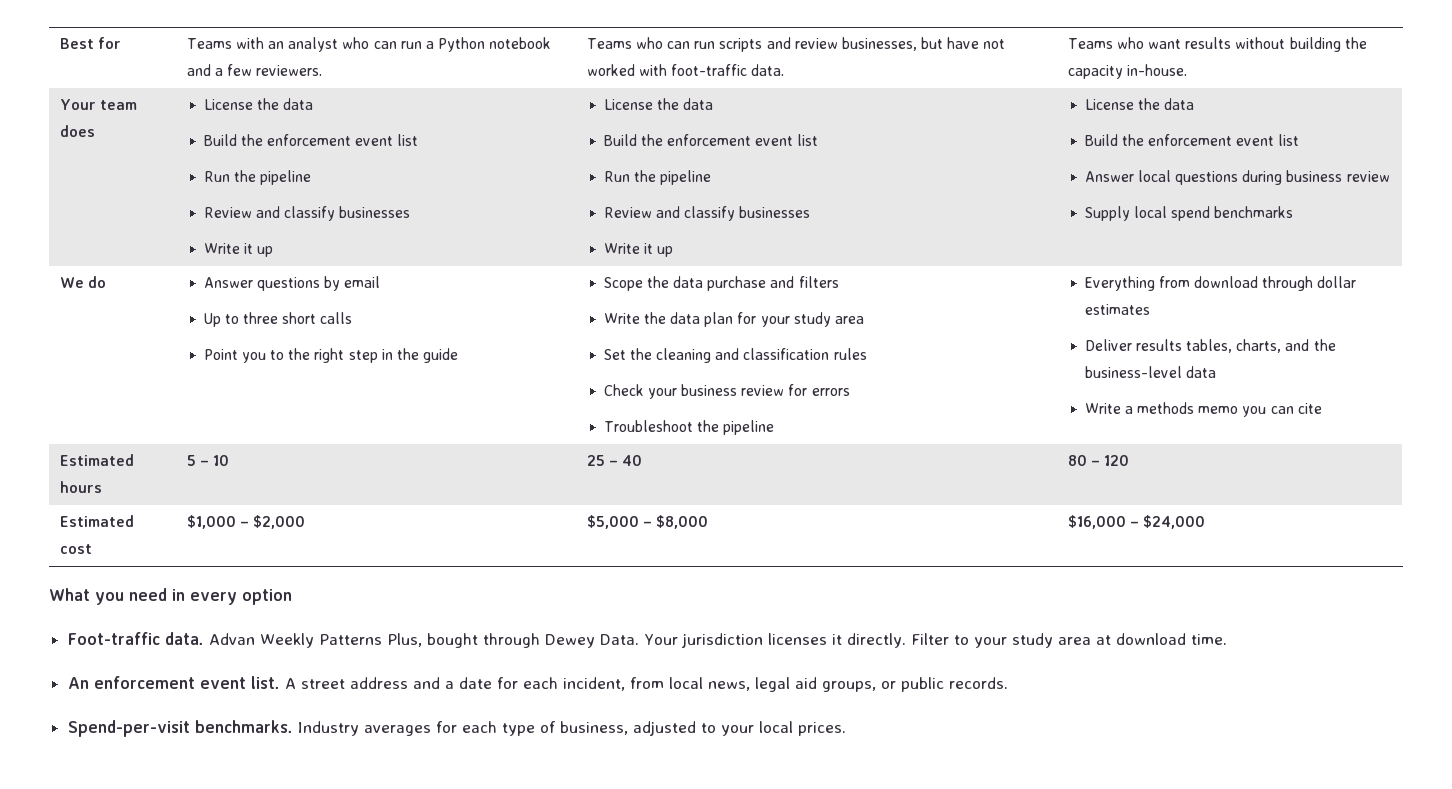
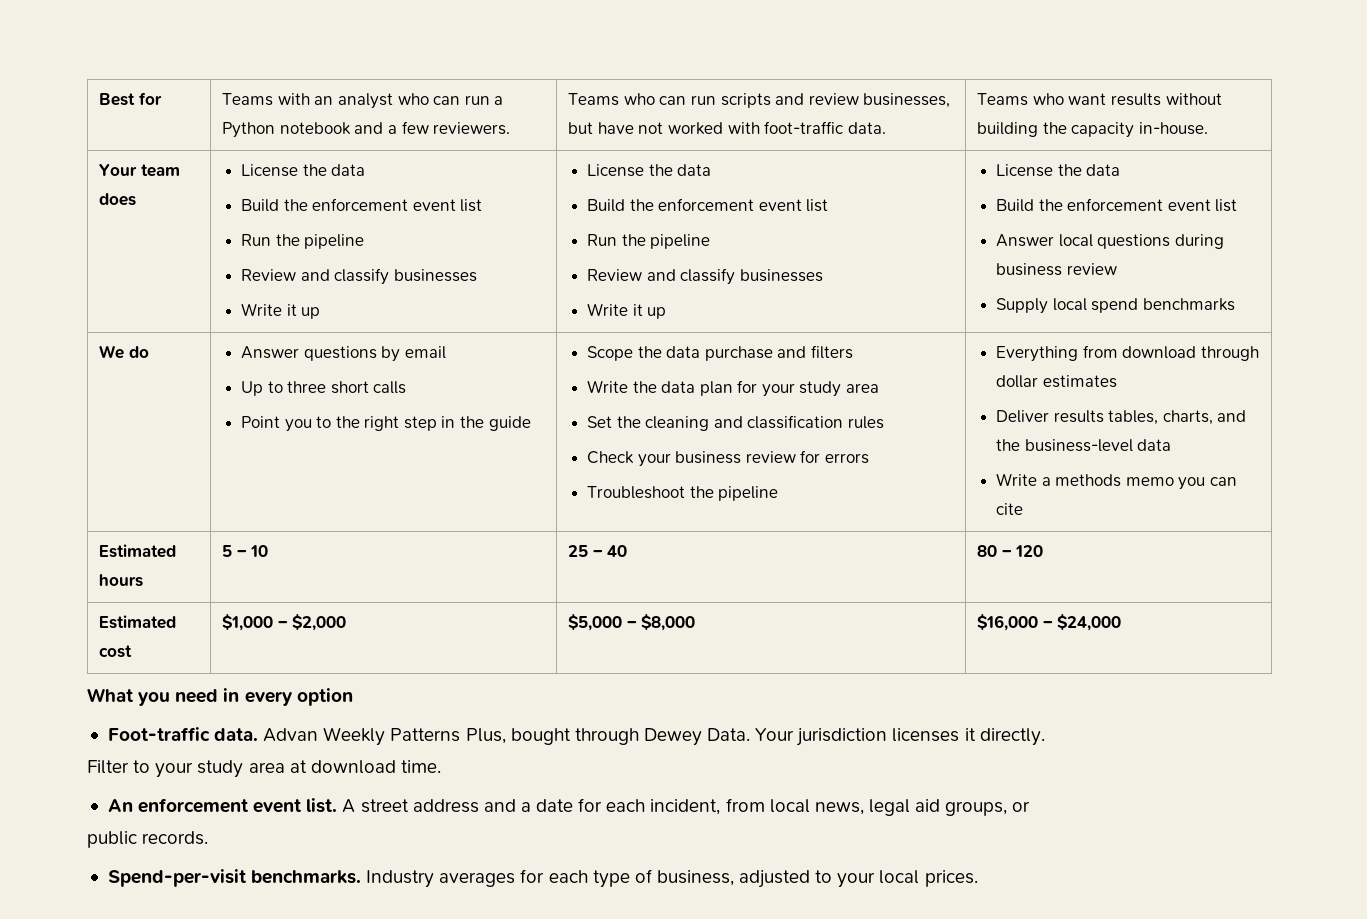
(906, 640) none -> (1045, 737) //
(896, 685) none -> (1031, 806) //

